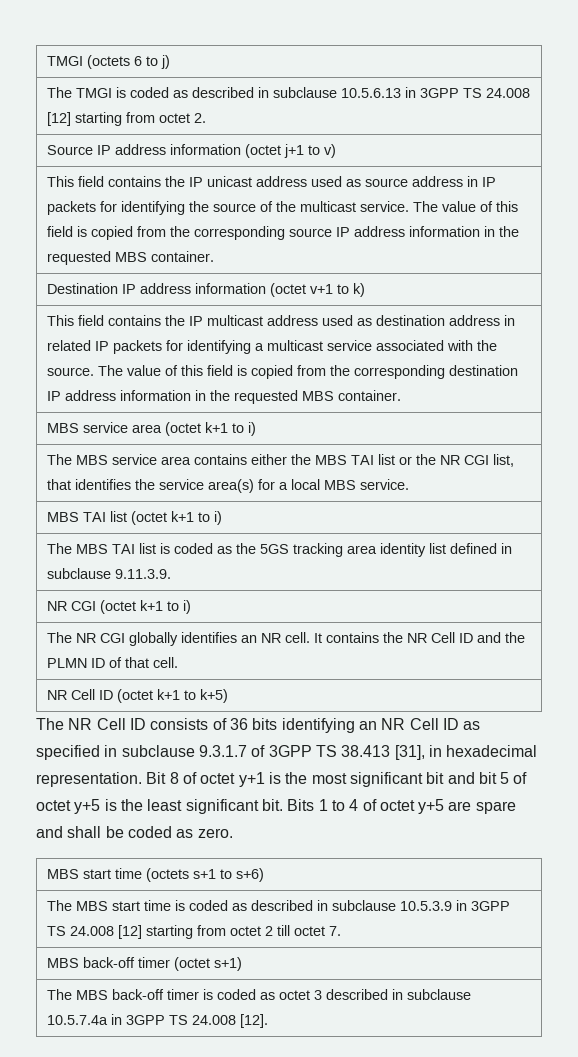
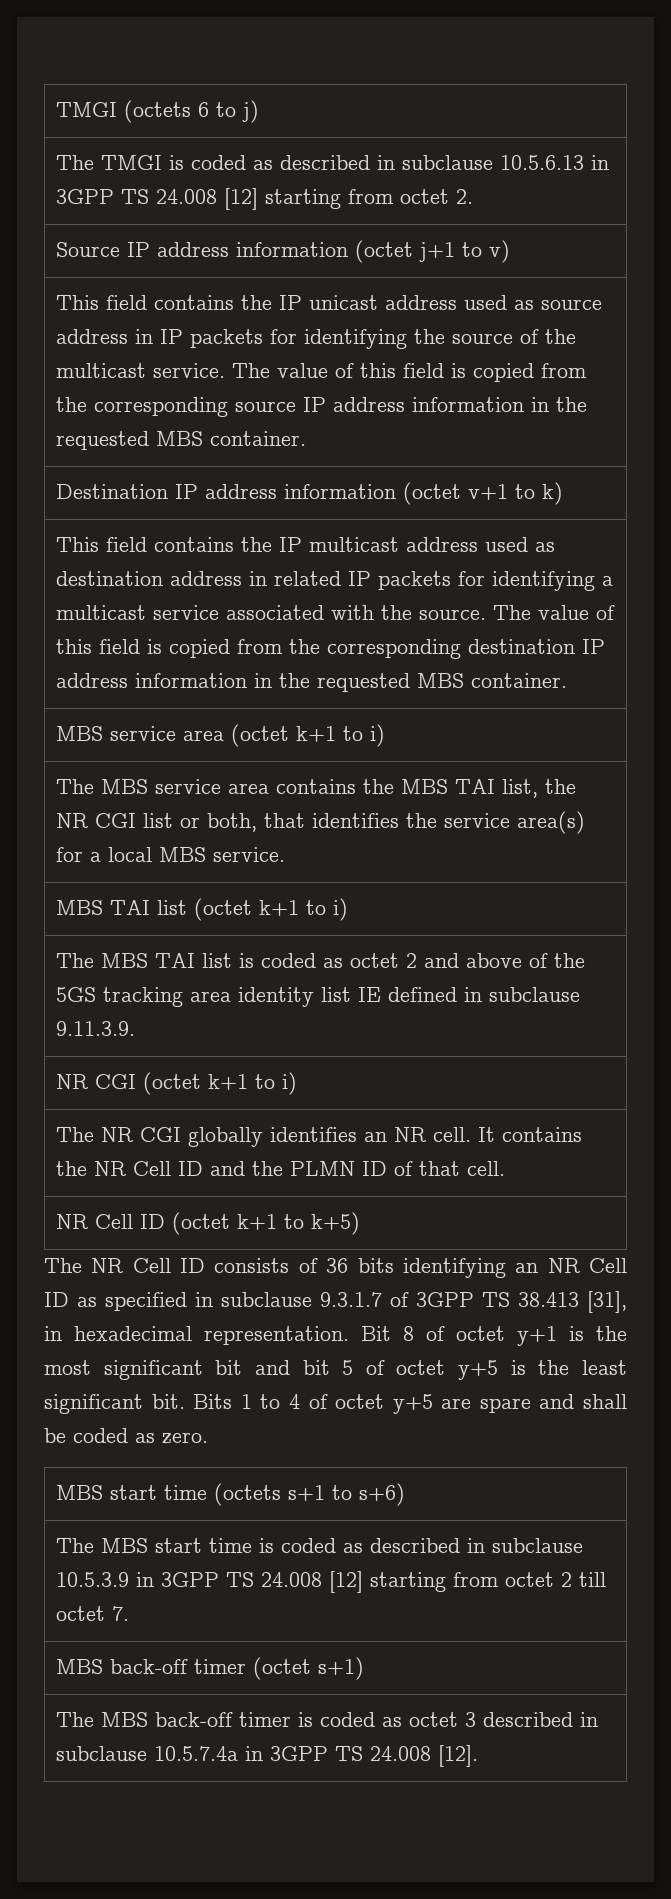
[250,454,287,465] either -> (357, 786) none
[377,454,412,465] list or -> [502,779,539,798] list,
[492,454,514,467] list, -> [143,813,258,832] list or both,
(232, 550) none -> [350,953,549,968] octet 2 and above of
(446, 548) none -> [358,987,382,1002] IE

